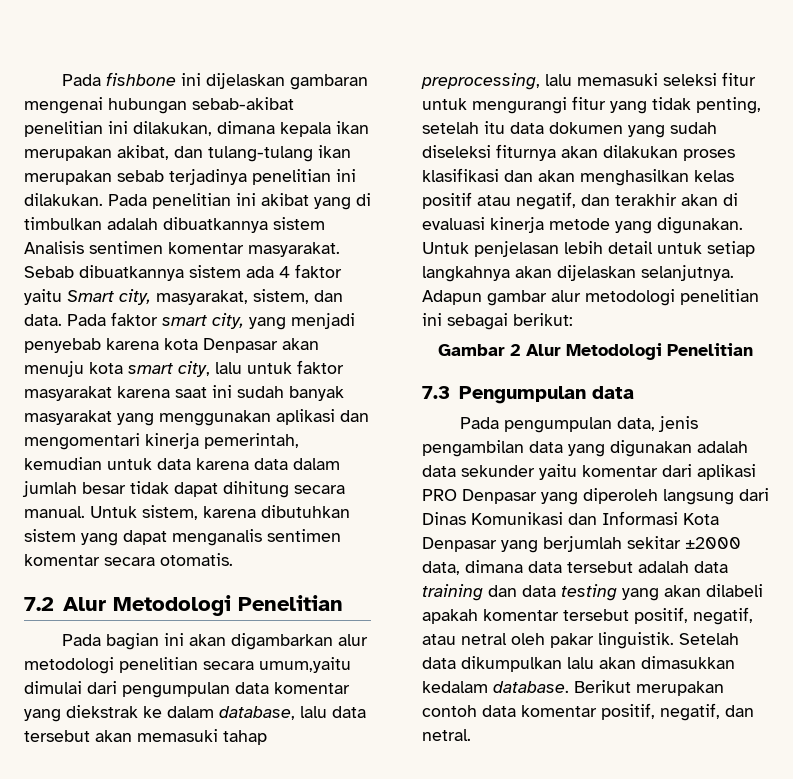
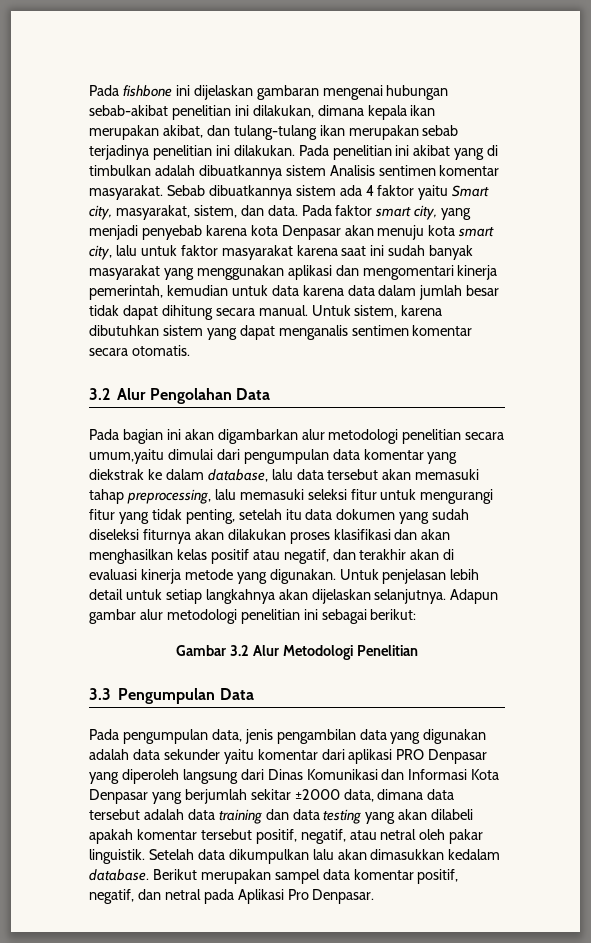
[24,595,343,616] 7.2 Alur Metodologi Penelitian -> [89,388,270,404] 3.2 Alur Pengolahan Data
[510,343,753,360] [422,386,634,404] 2 Alur Metodologi Penelitian // 7.3 Pengumpulan data -> [230,645,418,660] [89,688,254,704] 3.2 Alur Metodologi Penelitian // 3.3 Pengumpulan Data
[422,705,477,717] contoh -> [274,869,320,884] sampel
[422,729,471,741] netral. -> [164,889,375,904] netral pada Aplikasi Pro Denpasar.

